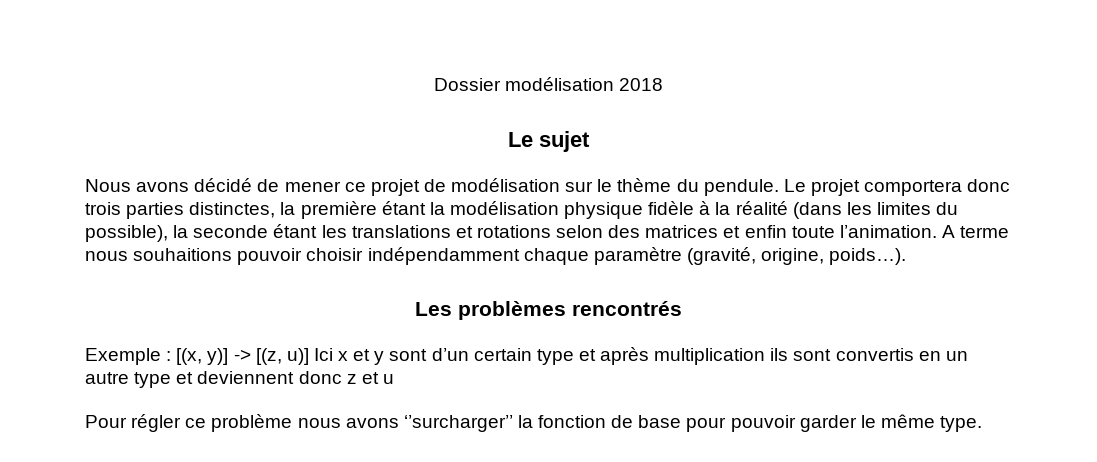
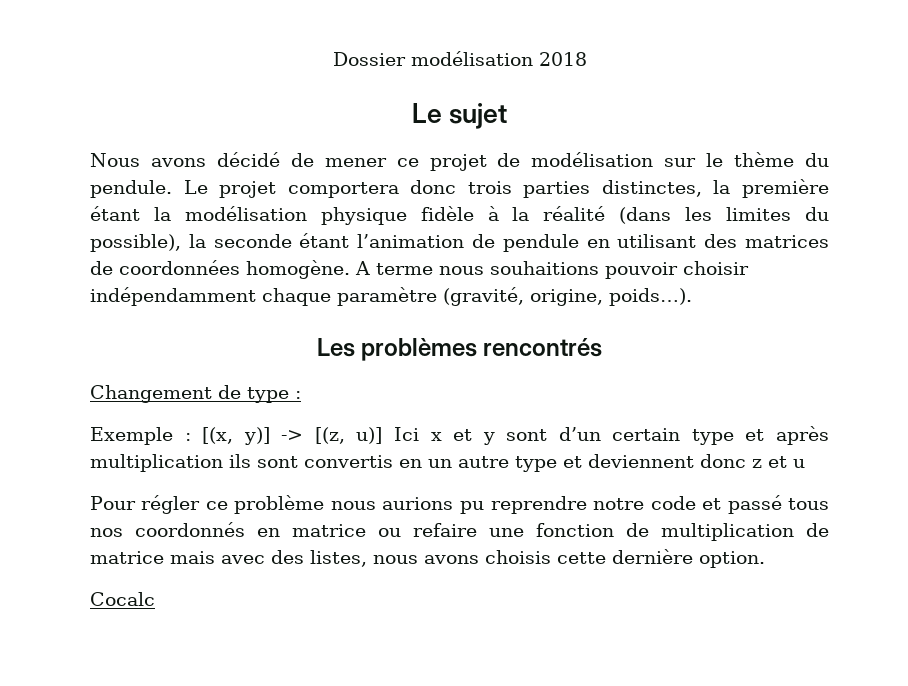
[321,225,937,238] les translations et rotations selon des matrices et enfin toute l’animation. -> [357,234,829,252] [90,260,350,279] l’animation de pendule en utilisant des matrices de coordonnées homogène.
(682, 308) none -> [90,385,301,403] // Changement de type :
[345,414,983,432] avons ‘’surcharger’’ la fonction de base pour pouvoir garder le même type. -> [382,495,830,514] [90,522,829,541] [90,549,765,568] [90,592,155,606] aurions pu reprendre notre code et passé tous nos coordonnés en matrice ou refaire une fonction de multiplication de matrice mais avec des listes, nous avons choisis cette dernière option. // Cocalc

